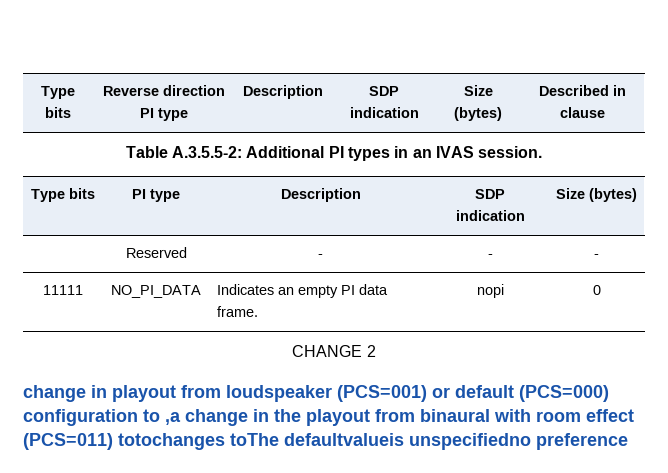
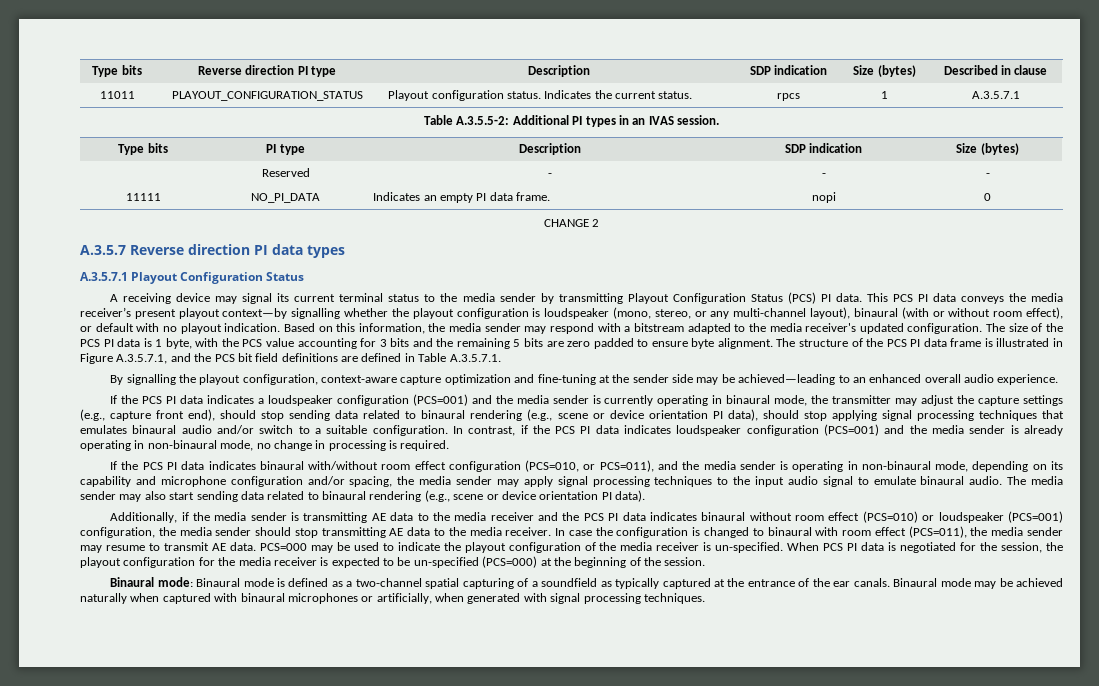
(605, 112) none -> [99,91,135,99] [171,91,363,101] [388,90,693,101] [777,93,800,101] [881,91,888,99] [971,91,1020,99] // 11011 | PLAYOUT_CONFIGURATION_STATUS | Playout configuration status. Indicates the current status. | rpcs | 1 | A.3.5.7.1
[23,385,609,402] [23,409,634,426] [23,433,628,450] change in playout from loudspeaker (PCS=001) or default (PCS=000) configuration to ,a change in the playout from binaural with room effect (PCS=011) totochanges toThe defaultvalueis unspecifiedno preference -> [80,244,345,258] [80,272,305,284] [110,292,1063,304] [80,307,1064,319] [80,323,1063,334] [80,338,1063,349] [80,353,501,364] [110,374,1059,385] [110,394,1063,406] [80,409,1064,421] [80,424,1064,436] [80,440,450,451] [110,460,1063,472] [80,476,1063,487] [80,490,645,502] [110,511,1063,523] [80,526,1064,538] [80,542,1064,553] [80,556,706,568] [110,577,1063,589] [80,593,705,604] A.3.5.7 Reverse direction PI data types // A.3.5.7.1 Playout Configuration Status // A receiving device may signal its current terminal status to the media sender by transmitting Playout Configuration Status (PCS) PI data. This PCS PI data conveys the media receiver’s present playout context—by signalling whether the playout configuration is loudspeaker (mono, stereo, or any multi-channel layout), binaural (with or without room effect), or default with no playout indication. Based on this information, the media sender may respond with a bitstream adapted to the media receiver's updated configuration. The size of the PCS PI data is 1 byte, with the PCS value accounting for 3 bits and the remaining 5 bits are zero padded to ensure byte alignment. The structure of the PCS PI data frame is illustrated in Figure A.3.5.7.1, and the PCS bit field definitions are defined in Table A.3.5.7.1. // By signalling the playout configuration, context-aware capture optimization and fine-tuning at the sender side may be achieved—leading to an enhanced overall audio experience. // If the PCS PI data indicates a loudspeaker configuration (PCS=001) and the media sender is currently operating in binaural mode, the transmitter may adjust the capture settings (e.g., capture front end), should stop sending data related to binaural rendering (e.g., scene or device orientation PI data), should stop applying signal processing techniques that emulates binaural audio and/or switch to a suitable configuration. In contrast, if the PCS PI data indicates loudspeaker configuration (PCS=001) and the media sender is already operating in non-binaural mode, no change in processing is required. // If the PCS PI data indicates binaural with/without room effect configuration (PCS=010, or PCS=011), and the media sender is operating in non-binaural mode, depending on its capability and microphone configuration and/or spacing, the media sender may apply signal processing techniques to the input audio signal to emulate binaural audio. The media sender may also start sending data related to binaural rendering (e.g., scene or device orientation PI data). // Additionally, if the media sender is transmitting AE data to the media receiver and the PCS PI data indicates binaural without room effect (PCS=010) or loudspeaker (PCS=001) configuration, the media sender should stop transmitting AE data to the media receiver. In case the configuration is changed to binaural with room effect (PCS=011), the media sender may resume to transmit AE data. PCS=000 may be used to indicate the playout configuration of the media receiver is un-specified. When PCS PI data is negotiated for the session, the playout configuration for the media receiver is expected to be un-specified (PCS=000) at the beginning of the session. // Binaural mode: Binaural mode is defined as a two-channel spatial capturing of a soundfield as typically captured at the entrance of the ear canals. Binaural mode may be achieved naturally when captured with binaural microphones or artificially, when generated with signal processing techniques.

